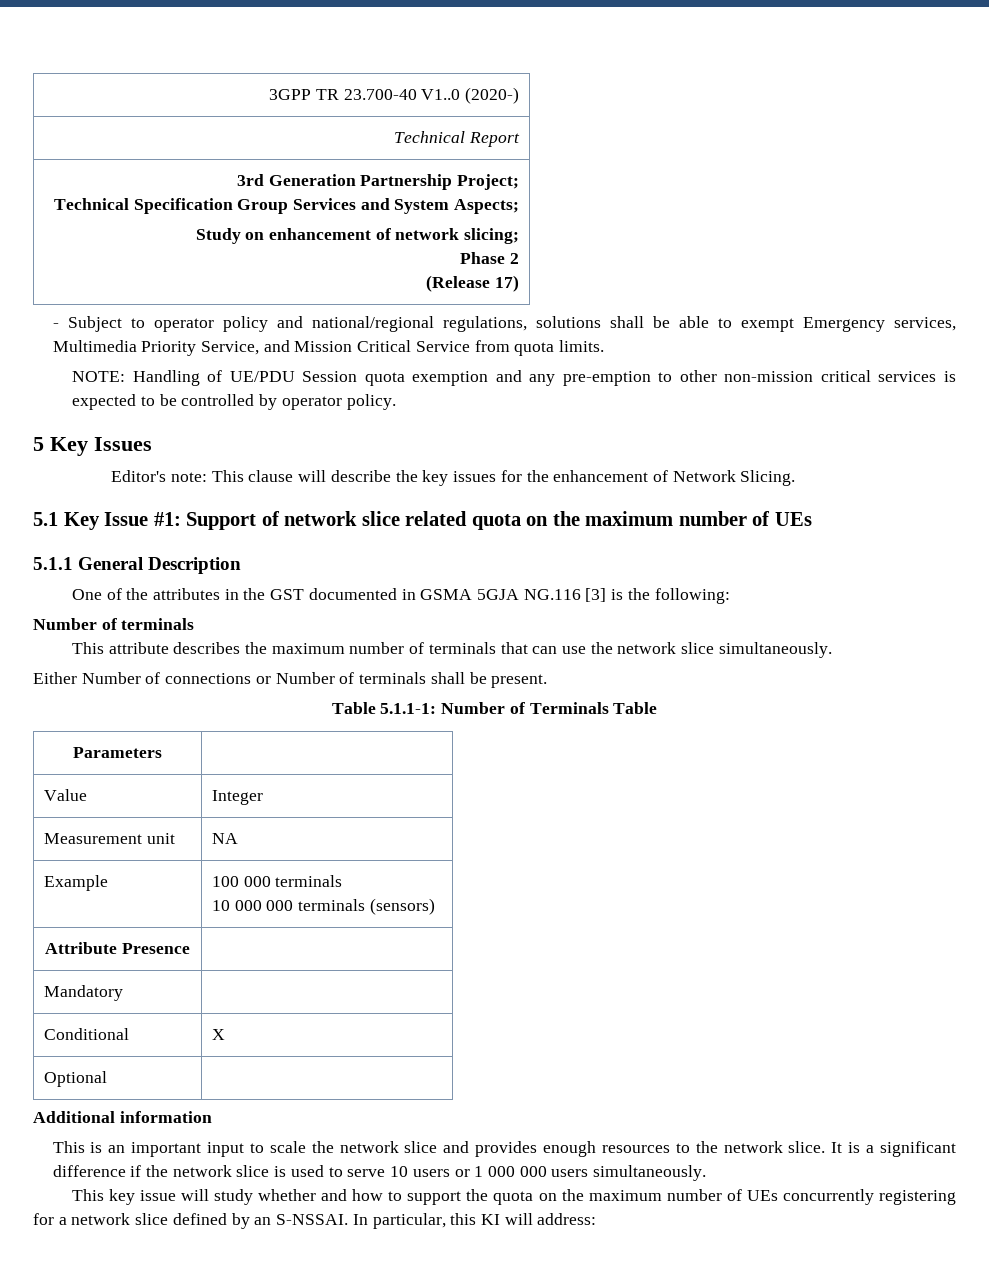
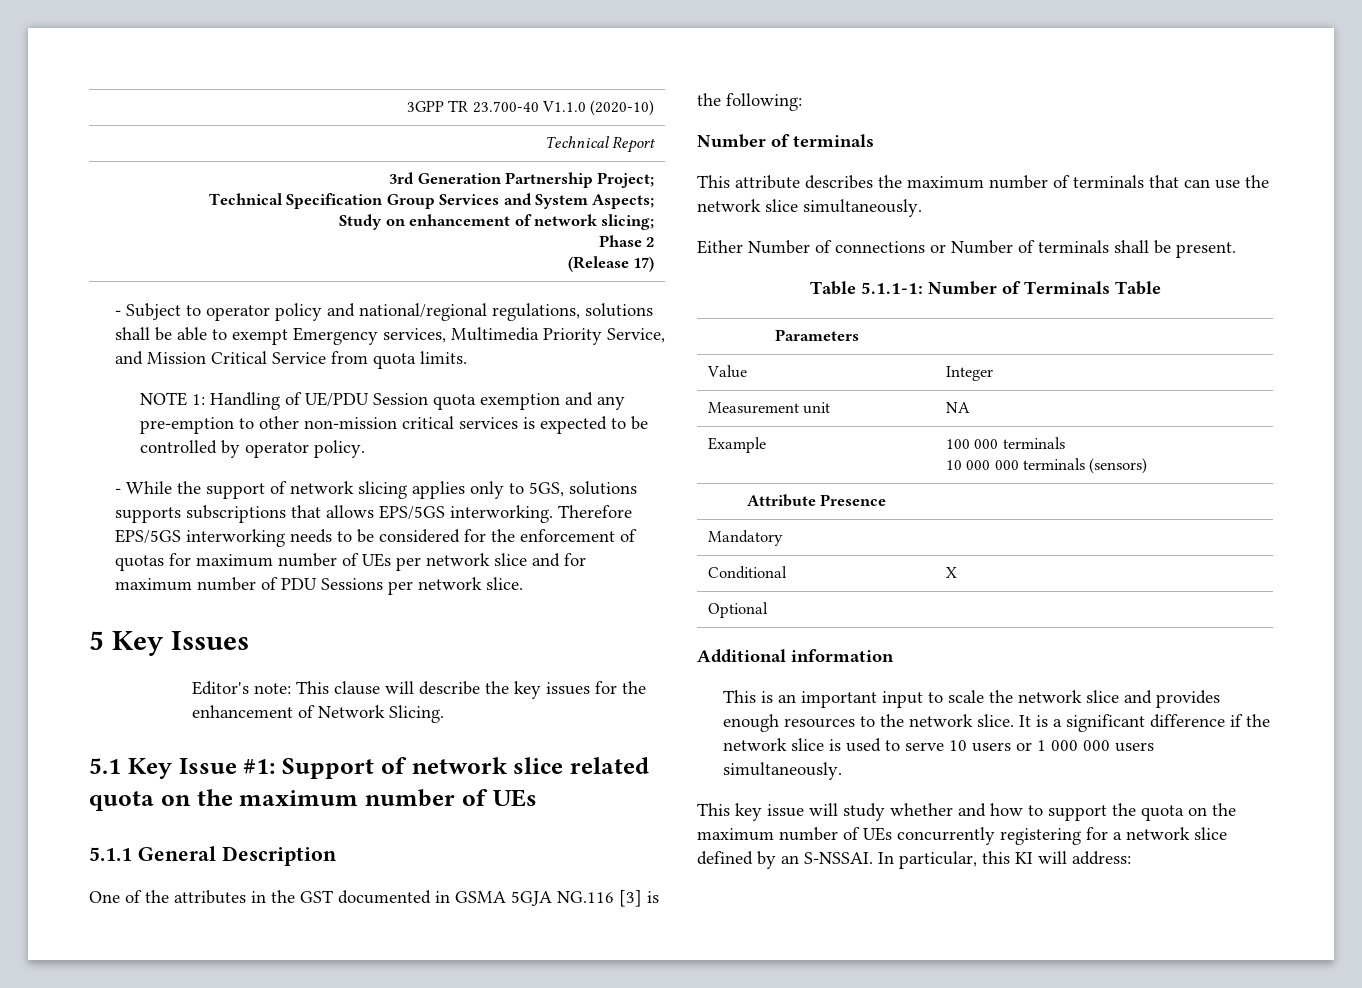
[421,87,520,104] V1..0 (2020-) -> [541,100,655,116] V1.1.0 (2020-10)
[72,371,126,382] NOTE: -> [140,392,206,406] NOTE 1:
(396, 402) none -> [114,481,637,499] [114,505,632,523] [114,529,637,547] [114,553,586,571] [114,577,523,595] // - While the support of network slicing applies only to 5GS, solutions supports subscriptions that allows EPS/5GS interworking. Therefore EPS/5GS interworking needs to be considered for the enforcement of quotas for maximum number of UEs per network slice and for maximum number of PDU Sessions per network slice.

